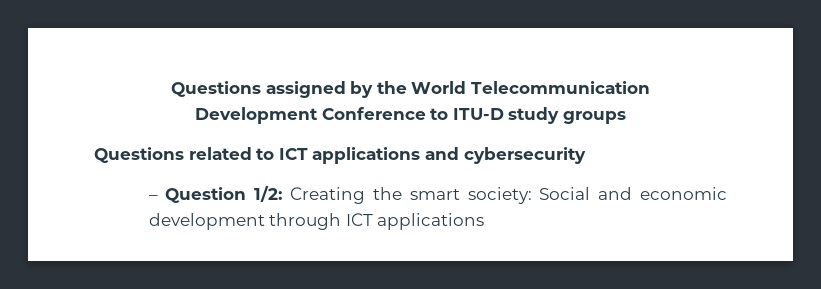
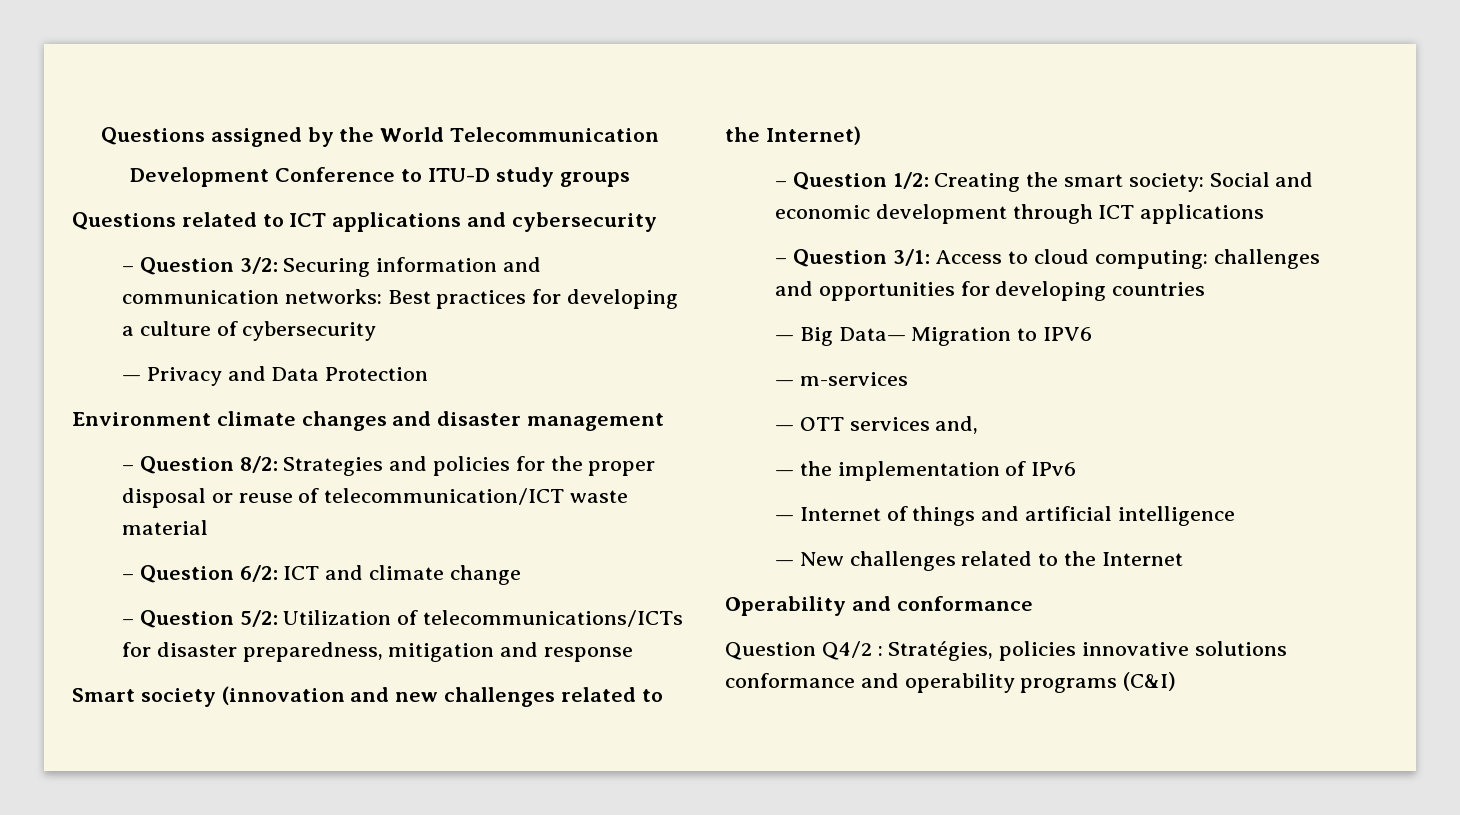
(586, 155) none -> [121,257,541,277] [121,289,678,309] [121,321,377,341] [121,366,429,386] [72,411,665,431] [121,456,656,476] [121,488,628,508] [121,520,208,535] [121,565,521,585] [121,610,683,628] [121,642,633,662] [72,686,663,707] [725,126,861,145] // – Question 3/2: Securing information and communication networks: Best practices for developing a culture of cybersecurity // — Privacy and Data Protection // Environment climate changes and disaster management // – Question 8/2: Strategies and policies for the proper disposal or reuse of telecommunication/ICT waste material // – Question 6/2: ICT and climate change // – Question 5/2: Utilization of telecommunications/ICTs for disaster preparedness, mitigation and response // Smart society (innovation and new challenges related to the Internet)
(485, 221) none -> [774,249,1320,269] [774,281,1206,301] [774,327,1092,346] [774,372,908,386] [774,416,979,434] [774,461,1077,481] [774,506,1235,526] [774,551,1183,571] [725,596,1033,616] [725,641,1287,661] [725,672,1177,693] // – Question 3/1: Access to cloud computing: challenges and opportunities for developing countries // — Big Data— Migration to IPV6 // — m-services // — OTT services and, // — the implementation of IPv6 // — Internet of things and artificial intelligence // — New challenges related to the Internet // Operability and conformance // Question Q4/2 : Stratégies, policies innovative solutions conformance and operability programs (C&I)

